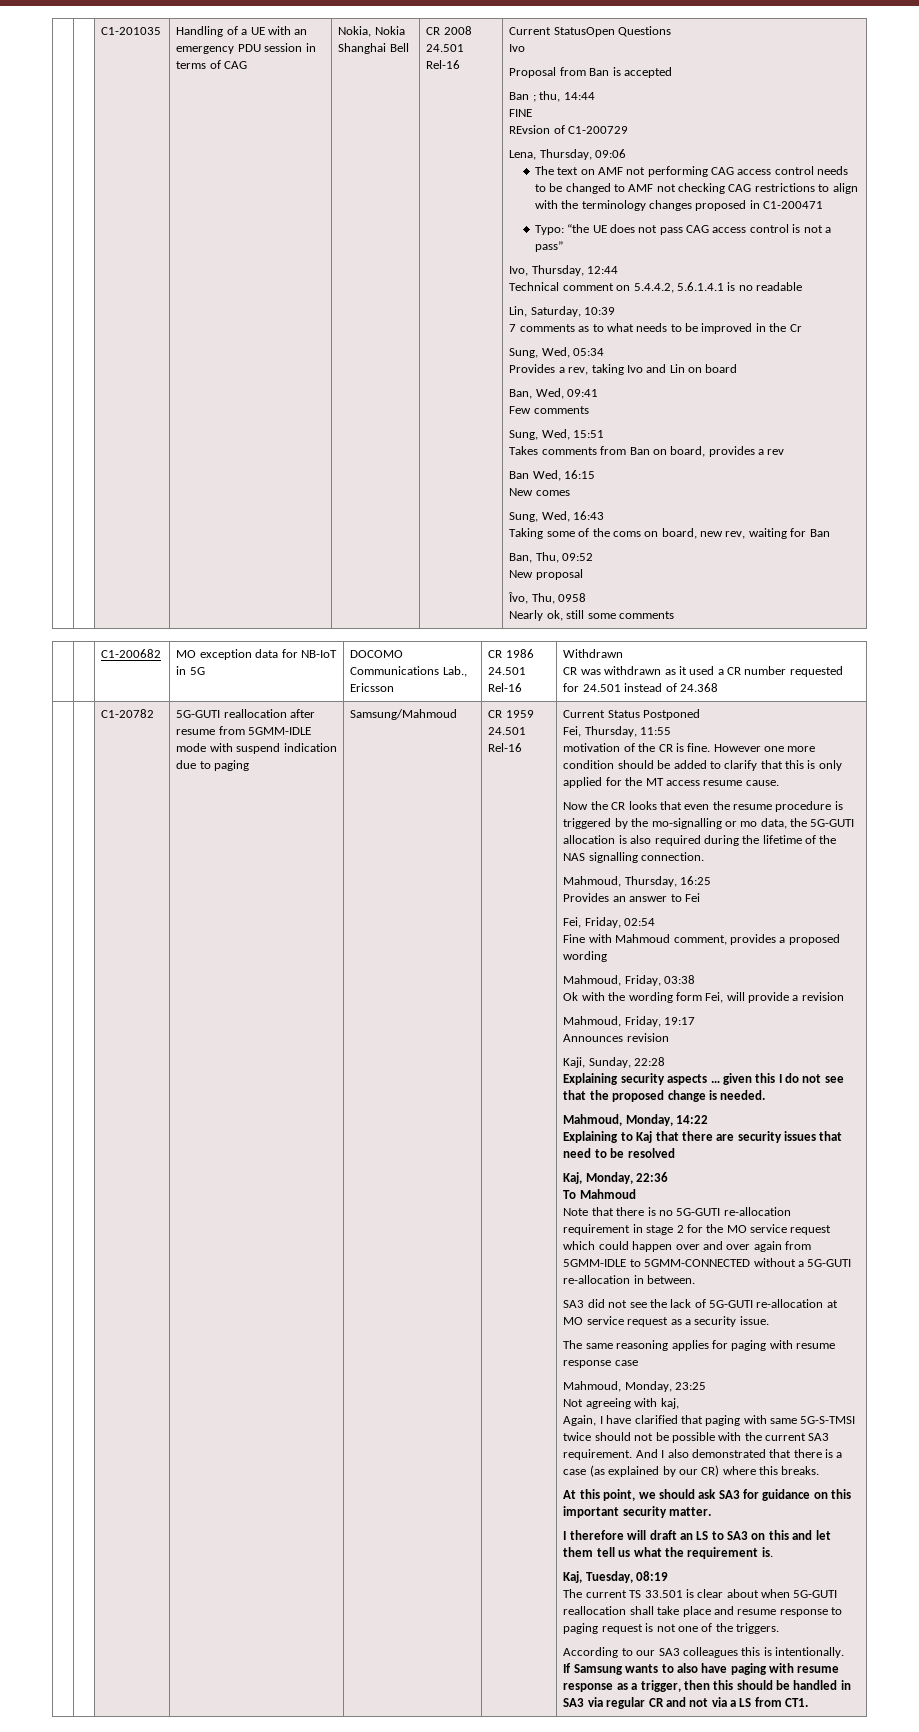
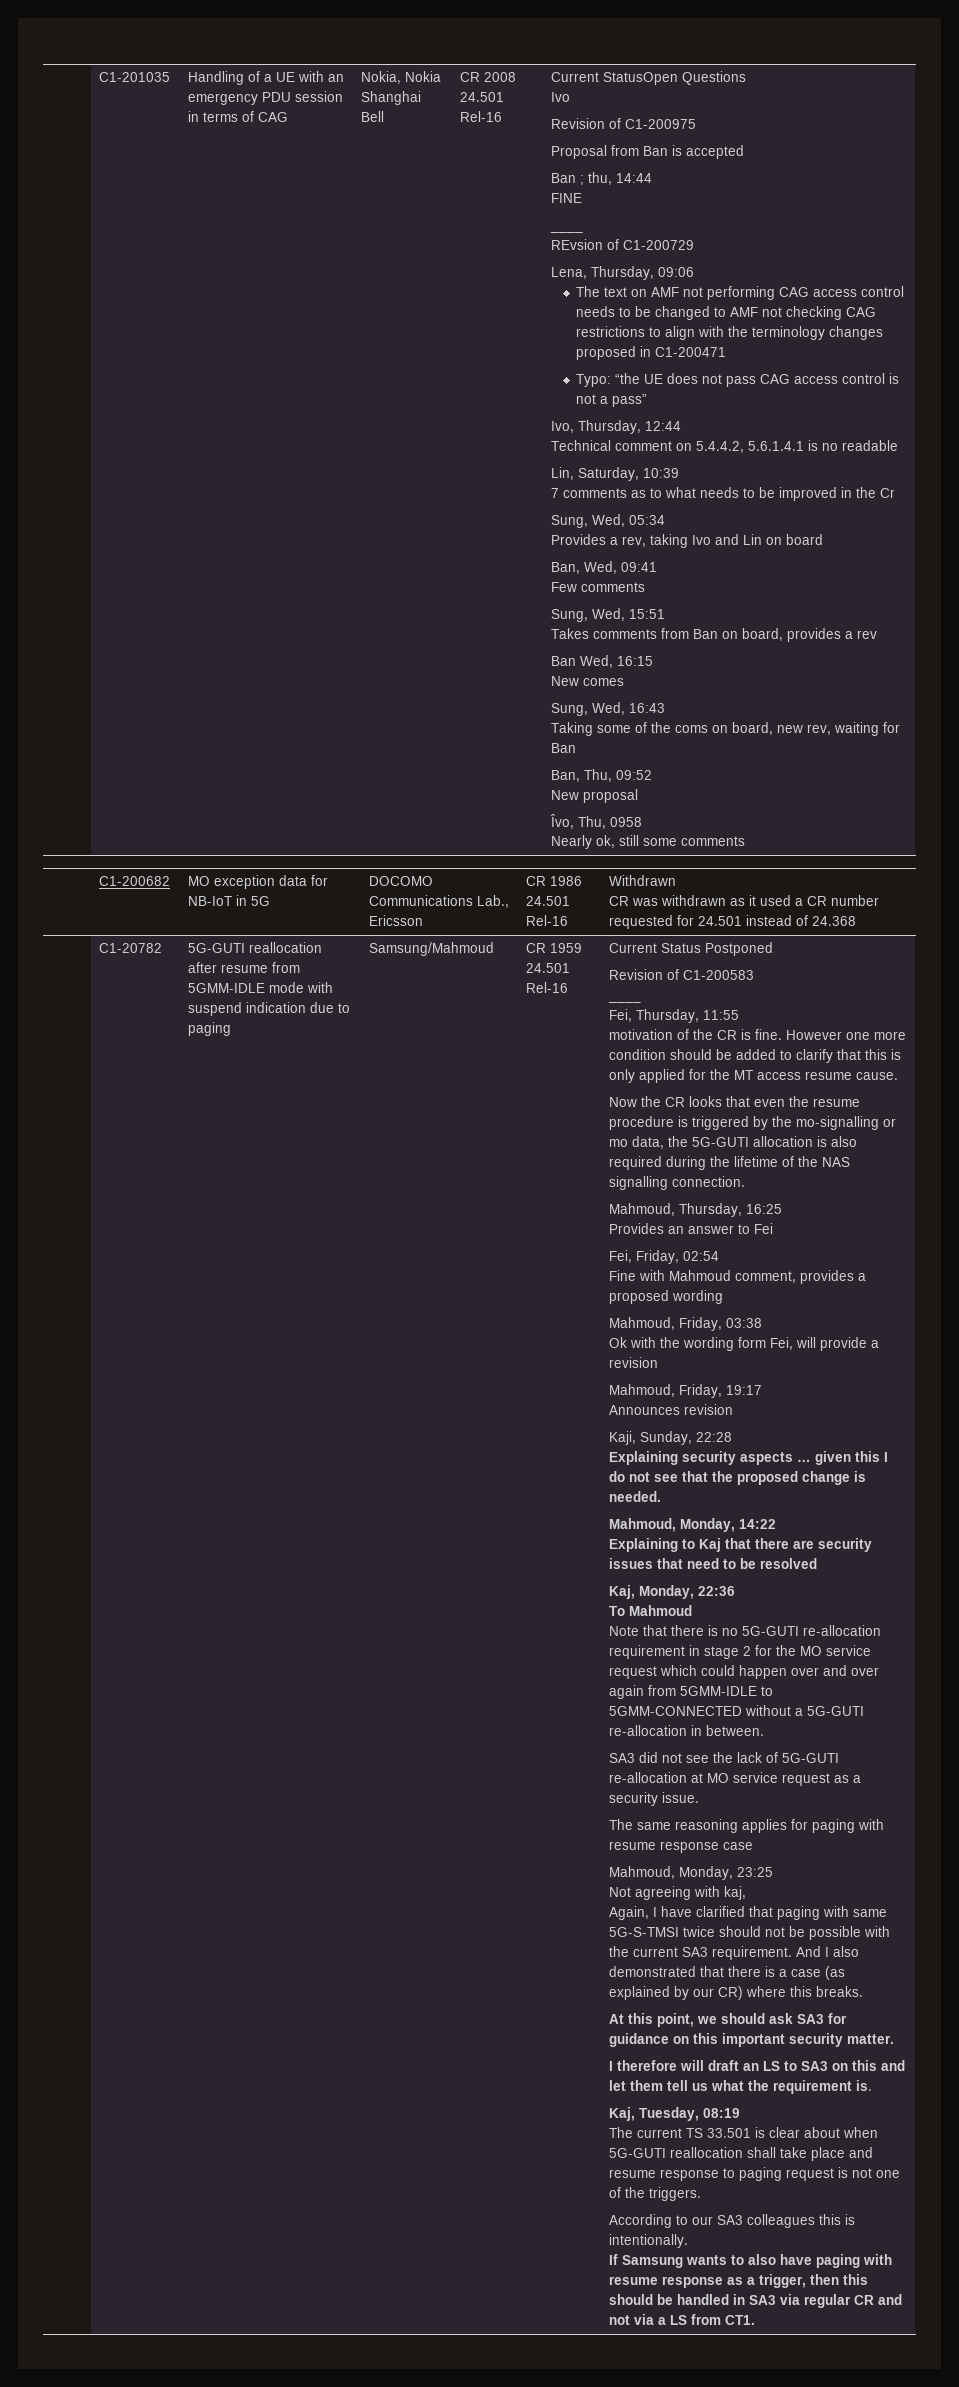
(526, 48) none -> [551,118,697,129] // Revision of C1-200975
(533, 113) none -> [550,230,584,233] // ____
(701, 714) none -> [609,969,755,980] [608,1000,642,1003] // Revision of C1-200583 // ____

